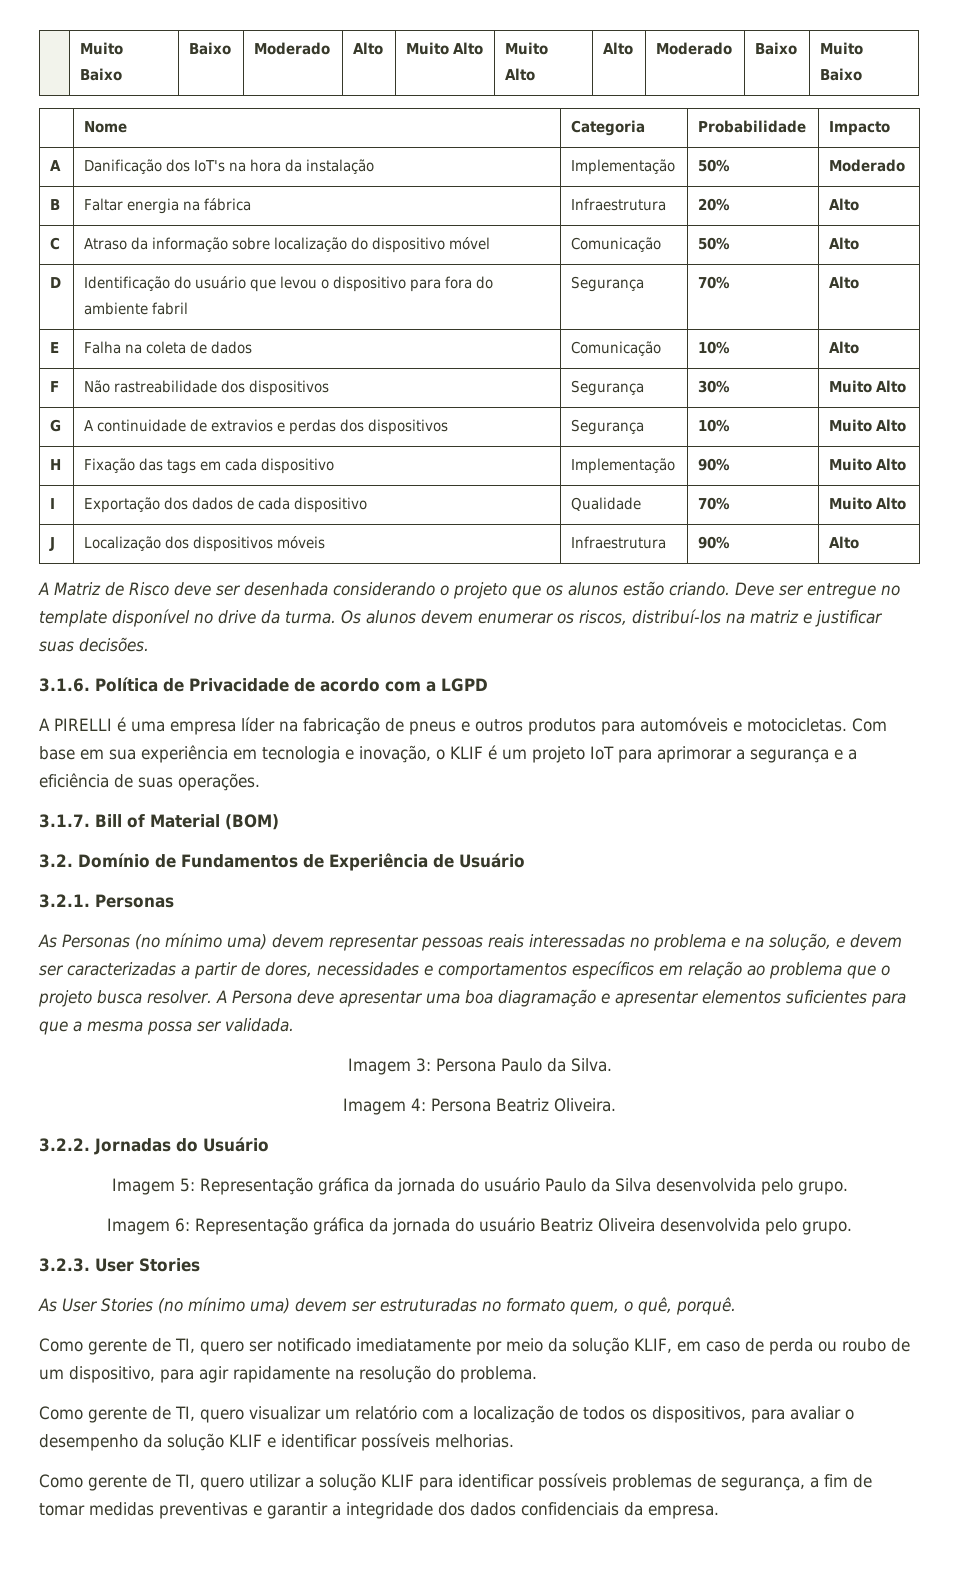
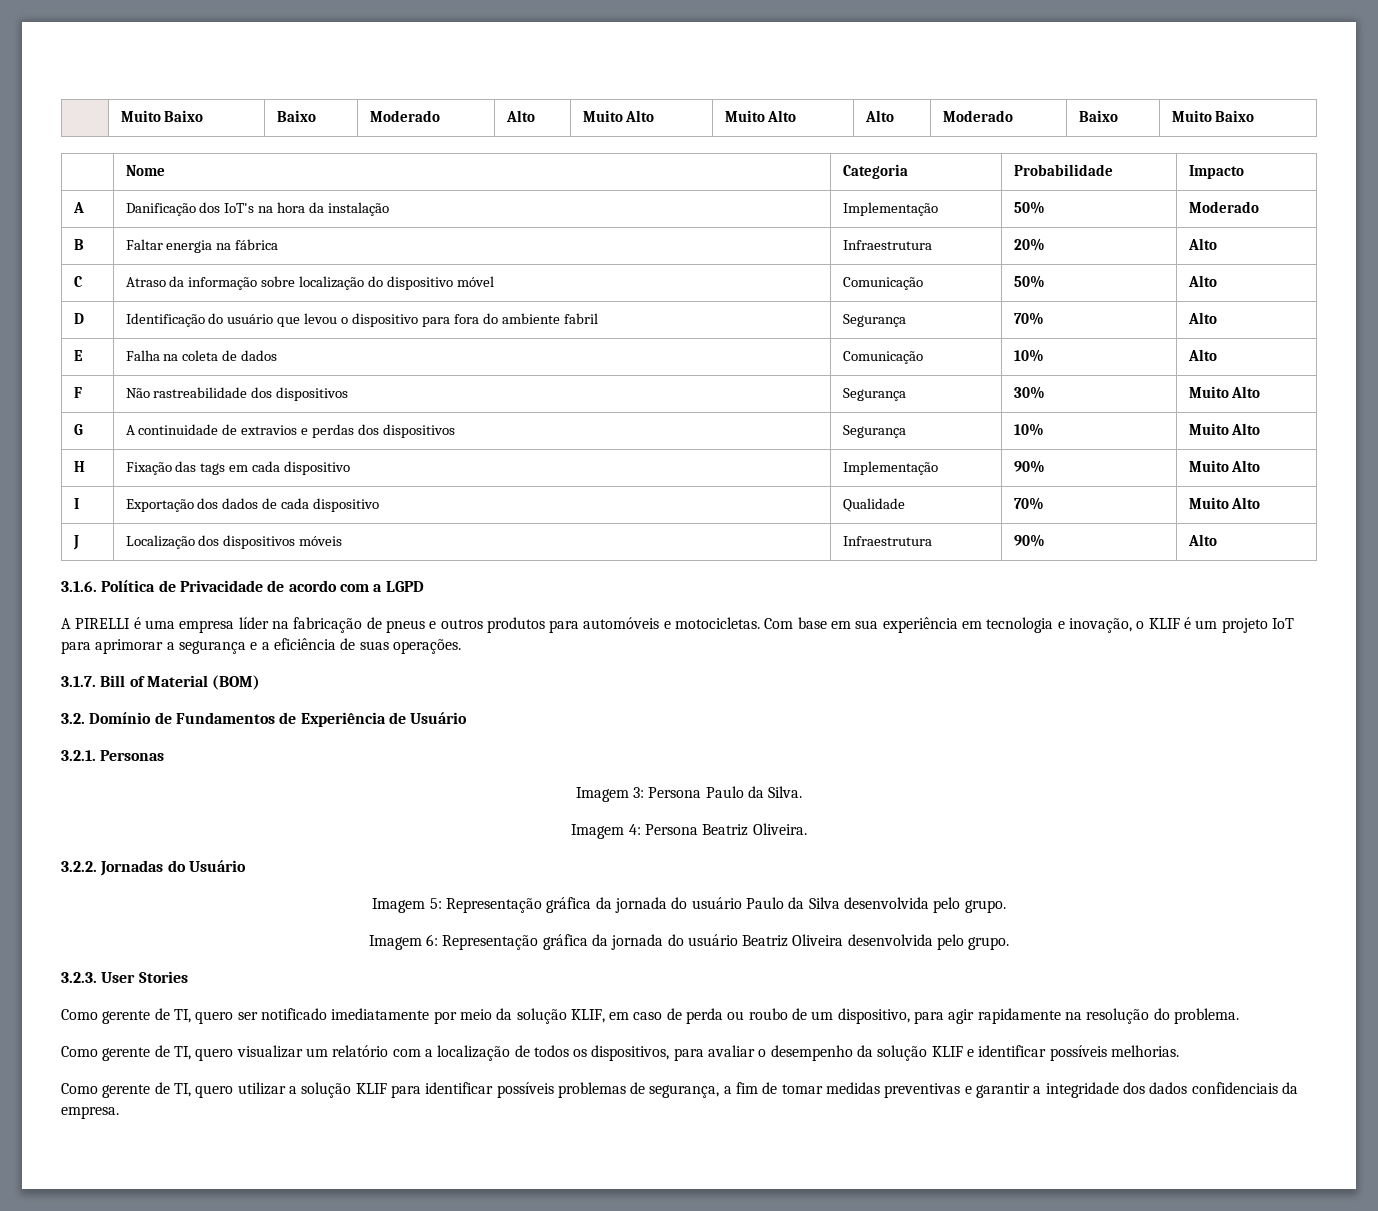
[38,581,900,599] [39,609,883,627] [39,637,149,652] // A Matriz de Risco deve ser desenhada considerando o projeto que os alunos estão criando. Deve ser entregue no template disponível no drive da turma. Os alunos devem enumerar os riscos, distribuí-los na matriz e justificar suas decisões. -> (1217, 540) none
[38,933,902,951] [39,961,890,979] [38,989,906,1007] [39,1018,294,1035] // As Personas (no mínimo uma) devem representar pessoas reais interessadas no problema e na solução, e devem ser caracterizadas a partir de dores, necessidades e comportamentos específicos em relação ao problema que o projeto busca resolver. A Persona deve apresentar uma boa diagramação e apresentar elementos suficientes para que a mesma possa ser validada. -> (165, 755) none
[38,1297,736,1315] // As User Stories (no mínimo uma) devem ser estruturadas no formato quem, o quê, porquê. -> (188, 977) none

